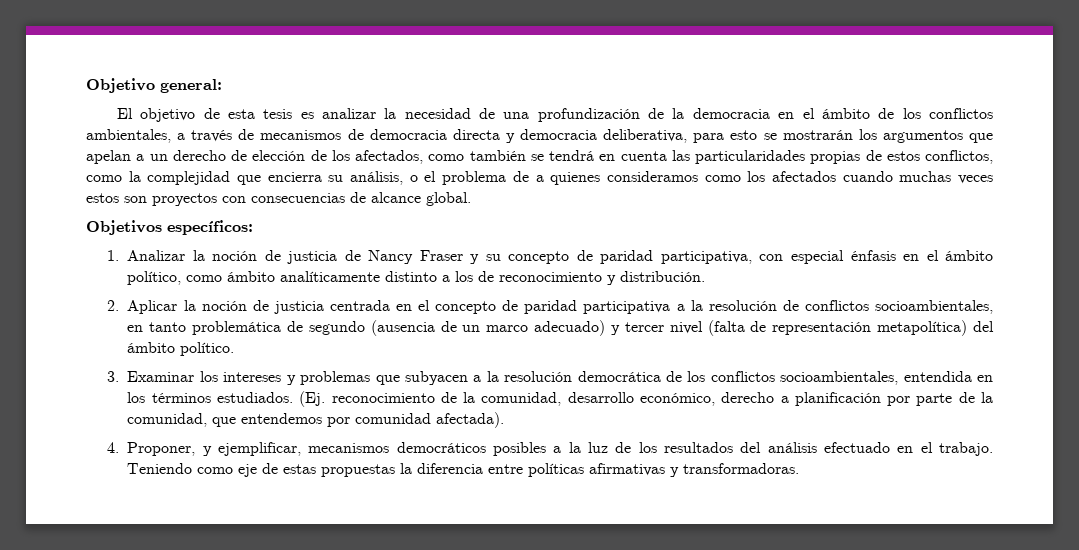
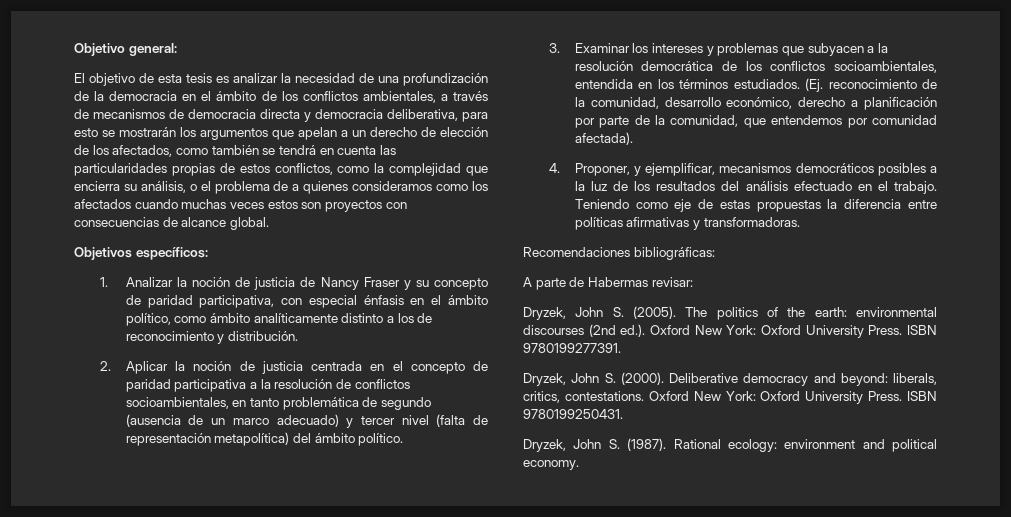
(800, 468) none -> [523,247,715,260] [523,277,693,290] [523,306,937,320] [523,324,937,338] [523,343,621,353] [523,372,937,386] [523,391,937,404] [523,409,623,419] [523,438,937,452] [523,460,579,470] // Recomendaciones bibliográficas: // A parte de Habermas revisar: // Dryzek, John S. (2005). The politics of the earth: environmental discourses (2nd ed.). Oxford New York: Oxford University Press. ISBN 9780199277391. // Dryzek, John S. (2000). Deliberative democracy and beyond: liberals, critics, contestations. Oxford New York: Oxford University Press. ISBN 9780199250431. // Dryzek, John S. (1987). Rational ecology: environment and political economy.

